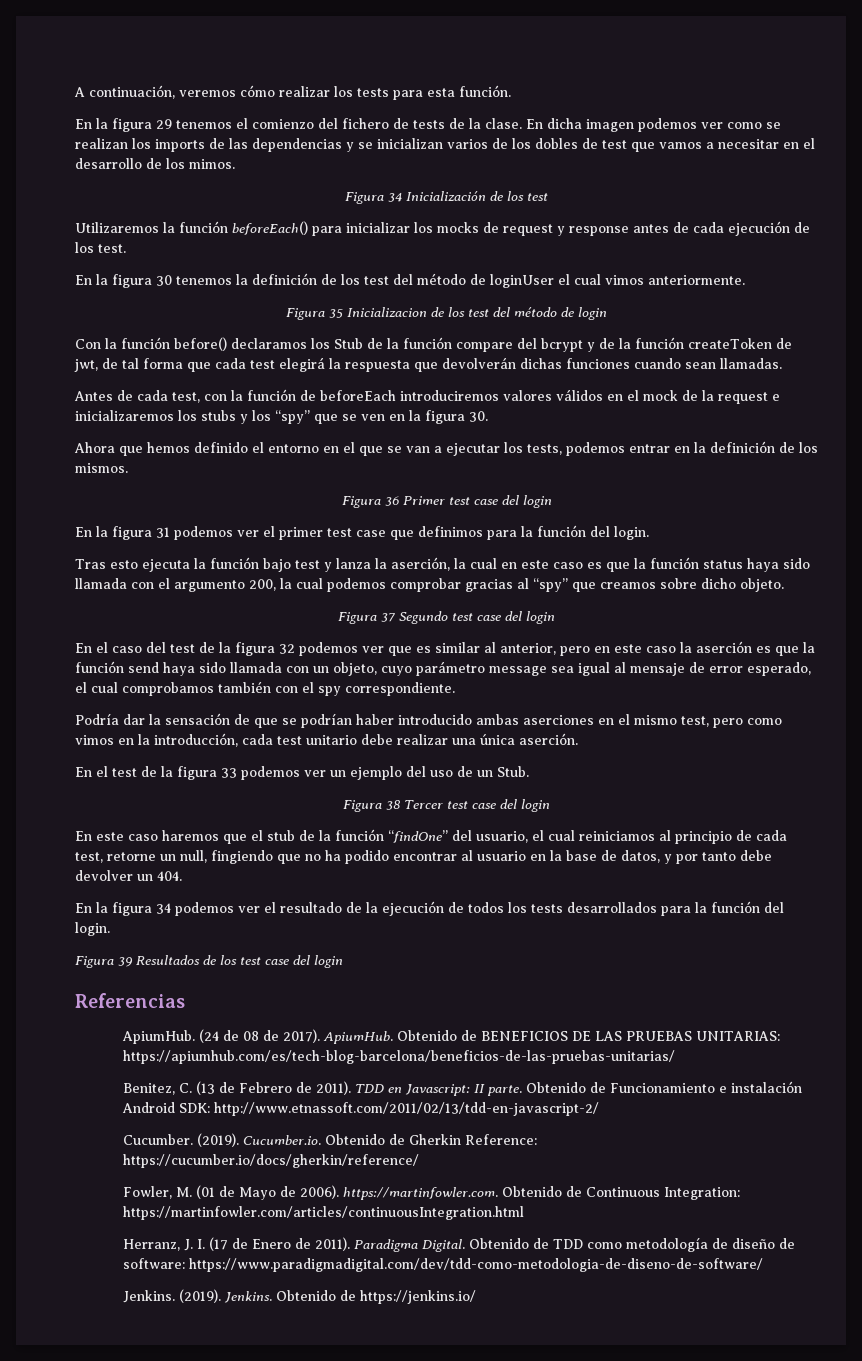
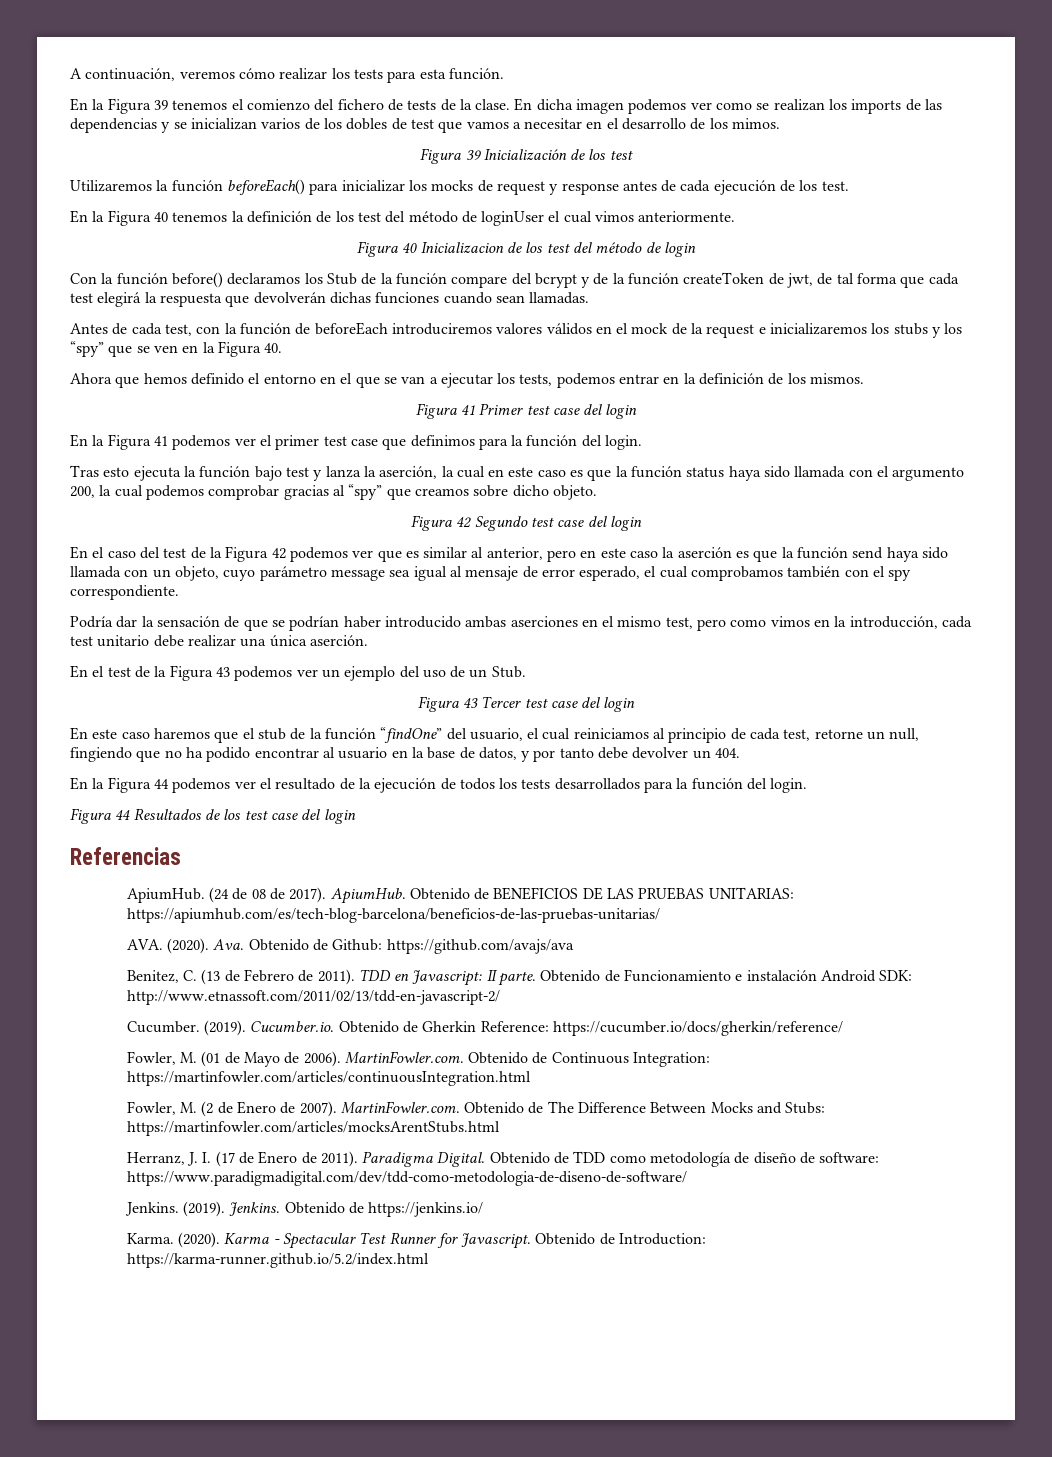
[112,118,172,132] figura 29 -> [107,98,168,114] Figura 39
[388,192,402,202] 34 -> [465,150,482,160] 39
[112,274,172,288] figura 30 -> [107,210,168,226] Figura 40
[329,309,343,318] 35 -> [402,243,418,253] 40
[425,410,488,424] figura 30. -> [217,341,283,357] Figura 40.
[384,496,399,506] 36 -> [460,405,475,415] 41
[112,526,170,540] figura 31 -> [107,434,168,450] Figura 41
[381,613,396,622] 37 -> [456,517,473,528] 42
[235,642,295,656] figura 32 -> [225,546,286,562] Figura 42
[177,766,237,780] figura 33 -> [169,665,230,681] Figura 43
[386,800,401,810] 38 -> [462,698,478,708] 43
[112,902,171,916] figura 34 -> [107,777,169,793] Figura 44
[118,957,133,967] 39 -> [115,810,131,820] 44
(675, 1057) none -> [126,938,574,954] // AVA. (2020). Ava. Obtenido de Github: https://github.com/avajs/ava
[342,1187,498,1200] https://martinfowler.com. -> [344,1051,464,1064] MartinFowler.com.
(524, 1213) none -> [126,1101,826,1117] [126,1121,500,1136] // Fowler, M. (2 de Enero de 2007). MartinFowler.com. Obtenido de The Difference Between Mocks and Stubs: https://martinfowler.com/articles/mocksArentStubs.html
(476, 1297) none -> [126,1232,707,1249] [126,1253,429,1268] // Karma. (2020). Karma - Spectacular Test Runner for Javascript. Obtenido de Introduction: https://karma-runner.github.io/5.2/index.html

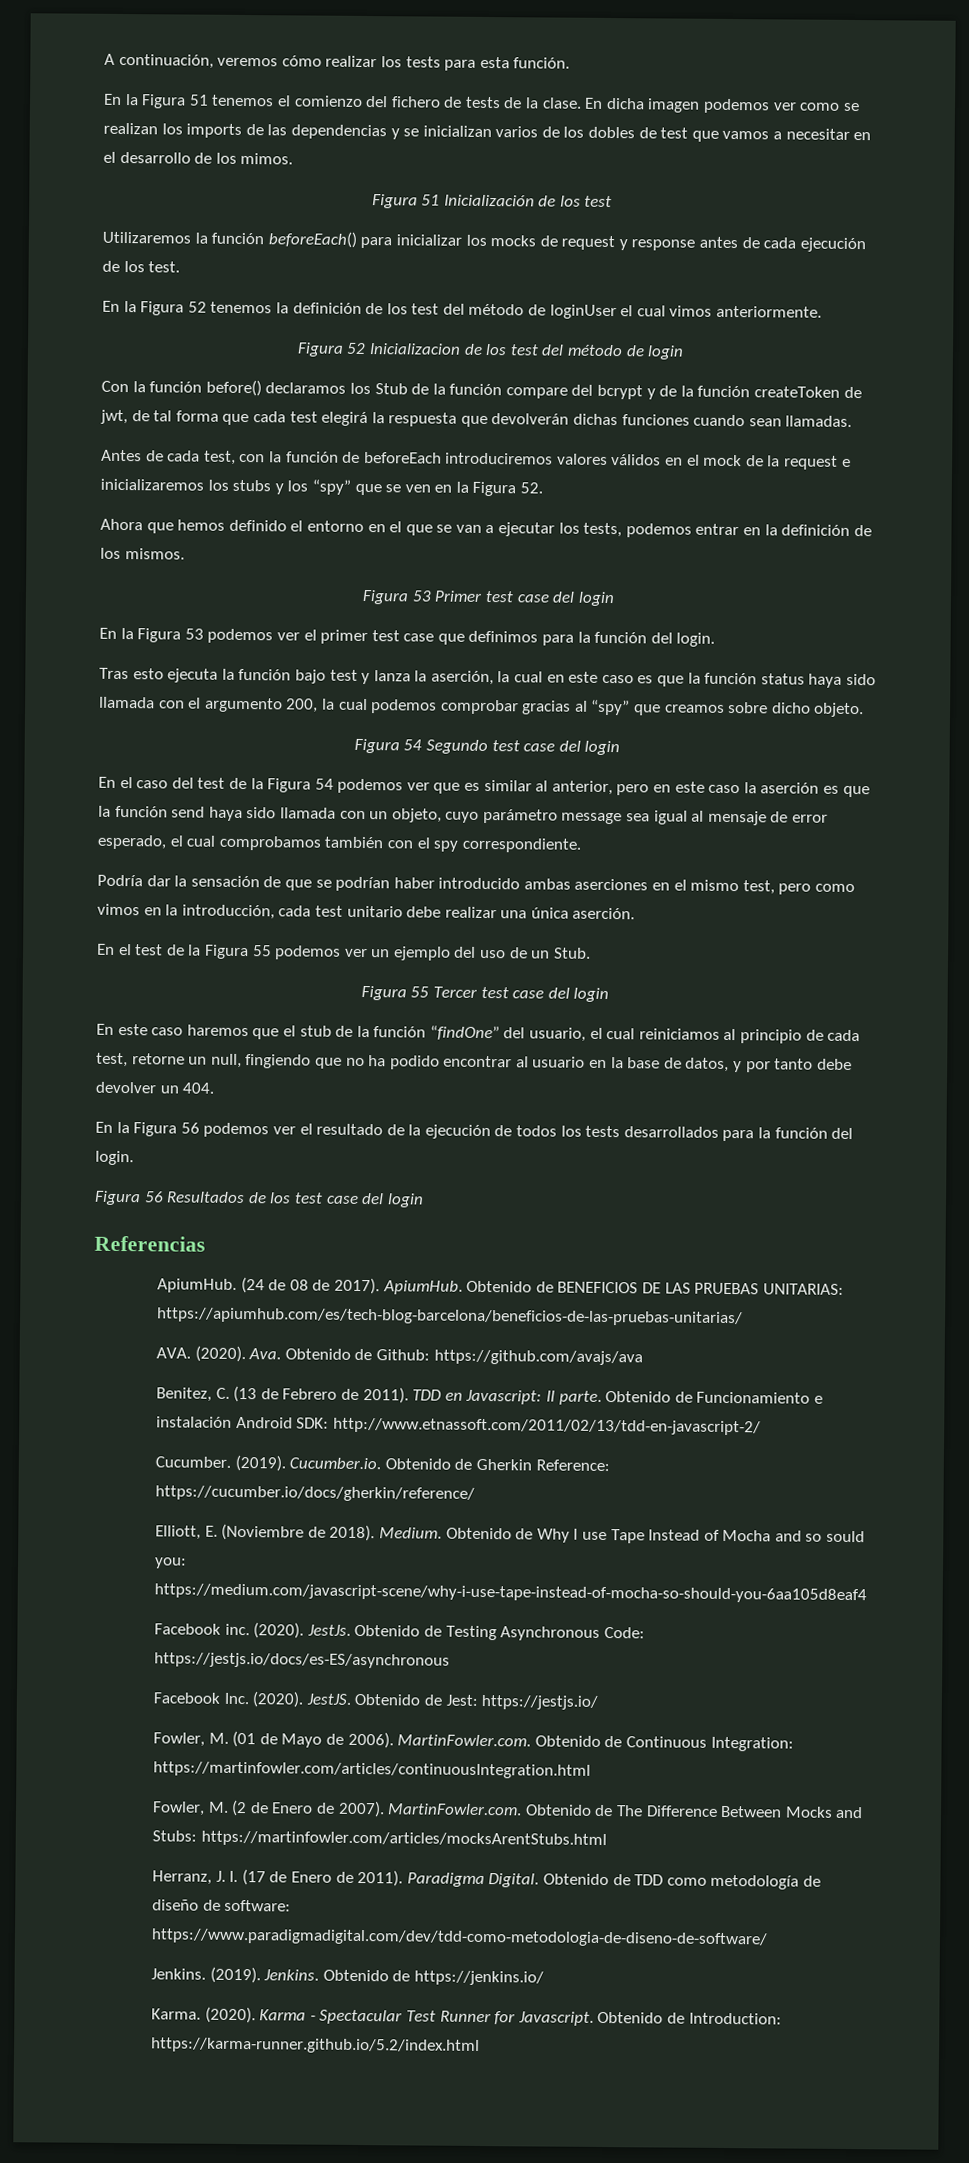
[153,100,168,110] 39 -> [188,94,209,106] 51
[465,150,482,160] 39 -> [421,194,441,206] 51
[153,212,168,222] 40 -> [187,301,207,313] 52
[402,243,418,253] 40 -> [346,342,367,355] 52
[264,343,283,353] 40. -> [520,482,544,494] 52.
[460,405,475,415] 41 -> [411,590,432,602] 53
[153,436,168,446] 41 -> [184,628,204,640] 53
[456,517,473,528] 42 -> [403,739,423,751] 54
[271,548,286,559] 42 -> [314,778,334,790] 54
[215,667,230,677] 43 -> [252,945,272,957] 55
[462,698,478,708] 43 -> [410,986,430,998] 55
[153,779,169,789] 44 -> [180,1122,200,1134] 56
[115,810,131,820] 44 -> [143,1191,164,1203] 56
(843, 1028) none -> [155,1523,866,1544] [154,1557,188,1569] [154,1583,868,1604] [154,1622,645,1641] [154,1652,451,1669] [153,1691,599,1710] // Elliott, E. (Noviembre de 2018). Medium. Obtenido de Why I use Tape Instead of Mocha and so sould you: https://medium.com/javascript-scene/why-i-use-tape-instead-of-mocha-so-should-you-6aa105d8eaf4 // Facebook inc. (2020). JestJs. Obtenido de Testing Asynchronous Code: https://jestjs.io/docs/es-ES/asynchronous // Facebook Inc. (2020). JestJS. Obtenido de Jest: https://jestjs.io/

